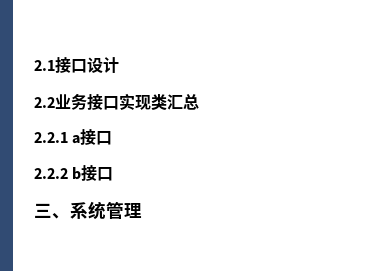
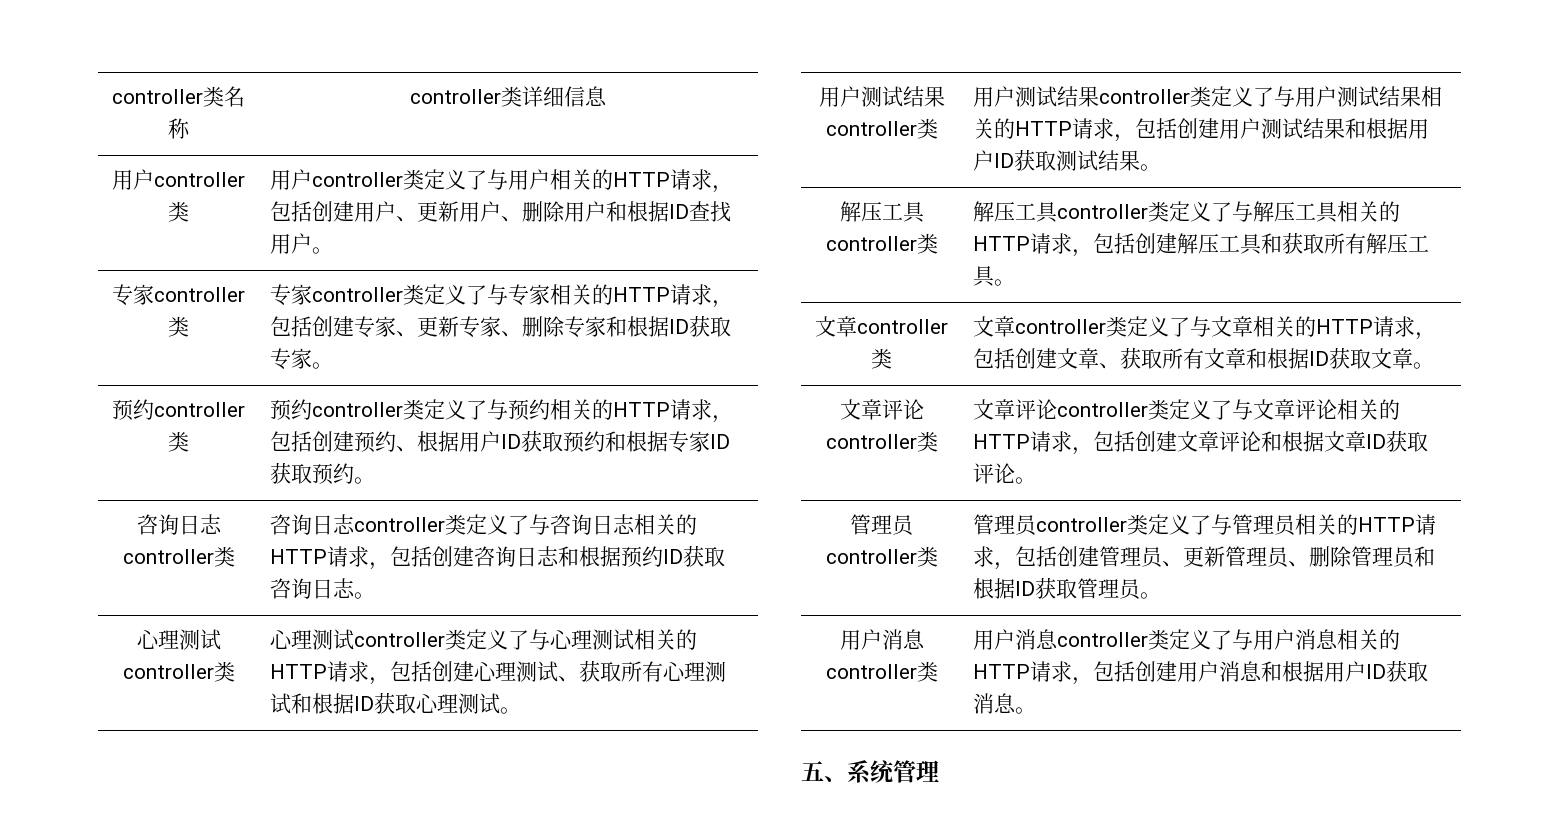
[34,57,119,73] [34,93,199,110] [34,129,113,145] [34,165,114,181] [34,203,52,218] 2.1接口设计 // 2.2业务接口实现类汇总 // 2.2.1 a接口 // 2.2.2 b接口 // 三 -> [112,86,245,107] [168,118,190,139] [410,86,607,107] [112,169,245,190] [168,201,189,222] [270,169,734,193] [270,201,732,222] [270,233,334,254] [112,284,245,306] [168,316,189,337] [270,284,734,308] [270,315,732,338] [270,348,334,370] [112,399,245,421] [168,431,189,452] [270,399,734,423] [270,430,731,453] [270,462,376,485] [136,514,222,535] [122,546,235,567] [270,514,698,535] [270,545,726,570] [270,578,376,599] [136,629,221,650] [122,661,235,682] [270,629,698,650] [270,660,727,685] [270,692,522,714] [818,86,945,107] [825,118,938,139] [973,86,1443,107] [973,118,1430,142] [973,149,1162,171] [839,201,925,223] [825,233,938,254] [973,201,1401,223] [973,232,1430,257] [973,266,1016,287] [815,316,948,337] [871,348,892,369] [973,316,1437,340] [973,347,1435,369] [839,399,924,420] [825,431,938,452] [973,399,1401,420] [973,430,1429,455] [973,463,1037,484] [850,514,915,536] [825,546,938,567] [973,514,1437,536] [973,546,1436,570] [973,577,1162,600] [839,629,925,650] [825,661,938,682] [973,629,1401,650] [973,660,1429,685] [973,693,1037,714] [801,761,824,781] controller类名称 | controller类详细信息 // 用户controller类 | 用户controller类定义了与用户相关的HTTP请求，包括创建用户、更新用户、删除用户和根据ID查找用户。 // 专家controller类 | 专家controller类定义了与专家相关的HTTP请求，包括创建专家、更新专家、删除专家和根据ID获取专家。 // 预约controller类 | 预约controller类定义了与预约相关的HTTP请求，包括创建预约、根据用户ID获取预约和根据专家ID获取预约。 // 咨询日志controller类 | 咨询日志controller类定义了与咨询日志相关的HTTP请求，包括创建咨询日志和根据预约ID获取咨询日志。 // 心理测试controller类 | 心理测试controller类定义了与心理测试相关的HTTP请求，包括创建心理测试、获取所有心理测试和根据ID获取心理测试。 // 用户测试结果controller类 | 用户测试结果controller类定义了与用户测试结果相关的HTTP请求，包括创建用户测试结果和根据用户ID获取测试结果。 // 解压工具controller类 | 解压工具controller类定义了与解压工具相关的HTTP请求，包括创建解压工具和获取所有解压工具。 // 文章controller类 | 文章controller类定义了与文章相关的HTTP请求，包括创建文章、获取所有文章和根据ID获取文章。 // 文章评论controller类 | 文章评论controller类定义了与文章评论相关的HTTP请求，包括创建文章评论和根据文章ID获取评论。 // 管理员controller类 | 管理员controller类定义了与管理员相关的HTTP请求，包括创建管理员、更新管理员、删除管理员和根据ID获取管理员。 // 用户消息controller类 | 用户消息controller类定义了与用户消息相关的HTTP请求，包括创建用户消息和根据用户ID获取消息。 // 五

